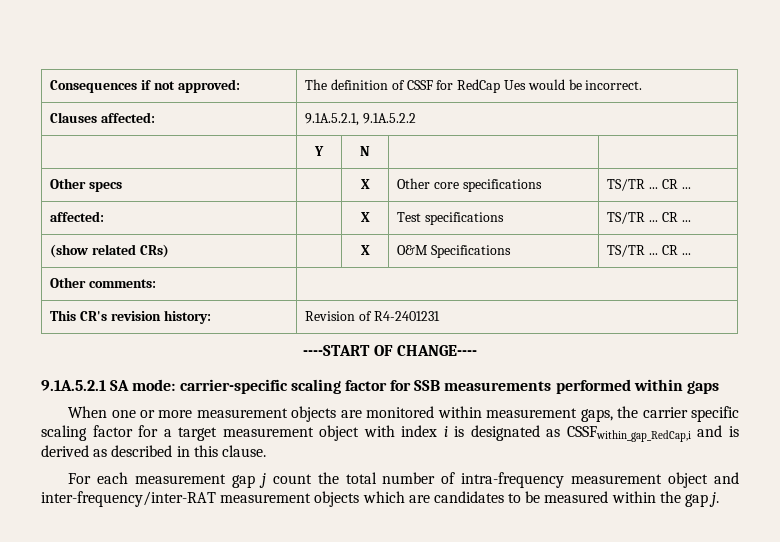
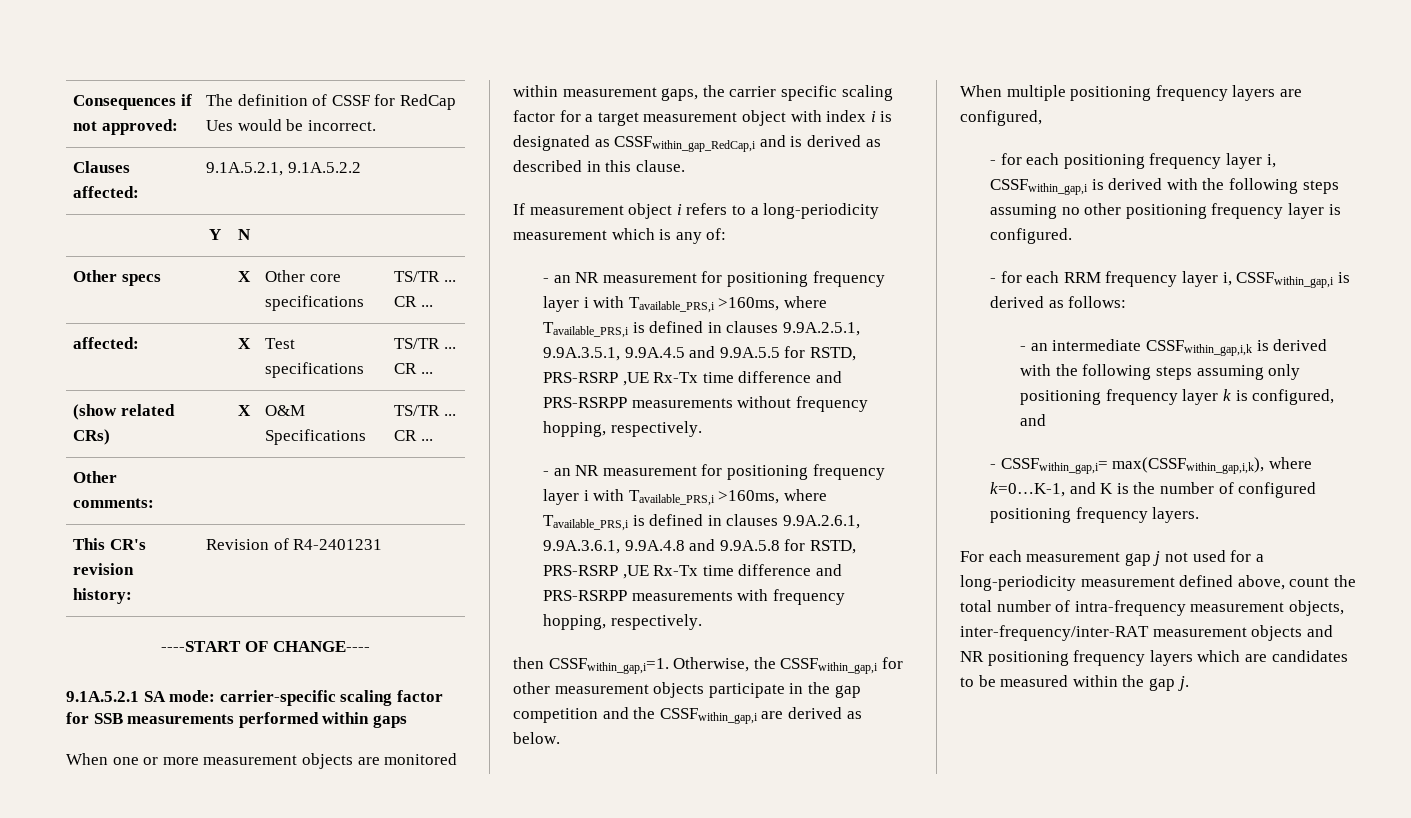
(266, 451) none -> [513,203,880,219] [513,228,727,244] [543,271,885,287] [543,296,828,313] [543,321,861,338] [543,346,857,361] [543,371,843,386] [543,396,868,412] [543,421,702,437] [543,464,885,480] [543,489,828,506] [543,514,861,531] [543,539,857,554] [543,564,843,579] [543,589,845,605] [543,614,702,630] [513,657,903,674] [513,682,861,698] [513,707,862,724] [513,732,560,744] [960,85,1302,101] [960,110,1042,126] [990,153,1276,169] [990,178,1339,195] [990,203,1341,219] [990,228,1073,244] [990,271,1350,288] [990,296,1127,308] [1020,339,1328,356] [1020,364,1301,380] [1020,389,1335,405] [1020,414,1047,426] [990,457,1312,474] [990,482,1317,498] [990,507,1200,523] // If measurement object i refers to a long-periodicity measurement which is any of: // - an NR measurement for positioning frequency layer i with Tavailable_PRS,i >160ms, where Tavailable_PRS,i is defined in clauses 9.9A.2.5.1, 9.9A.3.5.1, 9.9A.4.5 and 9.9A.5.5 for RSTD, PRS-RSRP ,UE Rx-Tx time difference and PRS-RSRPP measurements without frequency hopping, respectively. // - an NR measurement for positioning frequency layer i with Tavailable_PRS,i >160ms, where Tavailable_PRS,i is defined in clauses 9.9A.2.6.1, 9.9A.3.6.1, 9.9A.4.8 and 9.9A.5.8 for RSTD, PRS-RSRP ,UE Rx-Tx time difference and PRS-RSRPP measurements with frequency hopping, respectively. // then CSSFwithin_gap,i=1. Otherwise, the CSSFwithin_gap,i for other measurement objects participate in the gap competition and the CSSFwithin_gap,i are derived as below. // When multiple positioning frequency layers are configured, // - for each positioning frequency layer i, CSSFwithin_gap,i is derived with the following steps assuming no other positioning frequency layer is configured. // - for each RRM frequency layer i, CSSFwithin_gap,i is derived as follows: // - an intermediate CSSFwithin_gap,i,k is derived with the following steps assuming only positioning frequency layer k is configured, and // - CSSFwithin_gap,i= max(CSSFwithin_gap,i,k), where k=0…K-1, and K is the number of configured positioning frequency layers.
(266, 480) none -> [1164,550,1264,562] [960,575,1285,591] not used for a long-periodicity measurement defined above,
[668,472,739,488] object and -> [1288,600,1344,616] objects,
(360, 499) none -> [1306,625,1333,637] [960,650,1193,666] and NR positioning frequency layers

